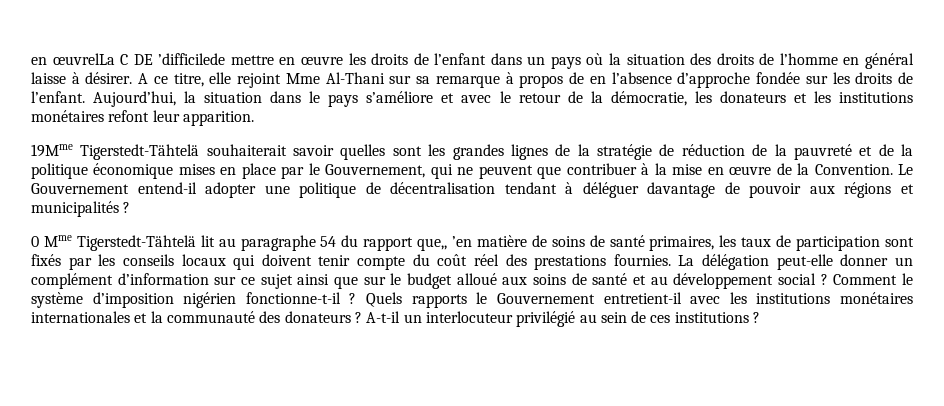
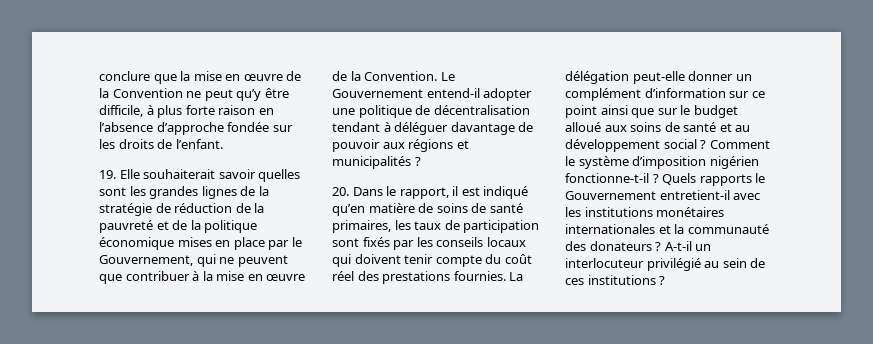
[31,53,915,69] [31,72,585,88] en œuvrelLa C DE ’difficilede mettre en œuvre les droits de l’enfant dans un pays où la situation des droits de l’homme en général laisse à désirer. A ce titre, elle rejoint Mme Al-Thani sur sa remarque à propos de -> [99,71,302,84] [99,88,289,101] [99,105,256,118] conclure que la mise en œuvre de la Convention ne peut qu’y être difficile, à plus forte raison
[93,91,914,107] [31,110,254,126] [31,144,200,160] Aujourd’hui, la situation dans le pays s’améliore et avec le retour de la démocratie, les donateurs et les institutions monétaires refont leur apparition. // 19Mme Tigerstedt-Tähtelä -> [99,169,140,179] // 19. Elle
[31,235,473,251] 0 Mme Tigerstedt-Tähtelä lit au paragraphe 54 du rapport que,, ’en -> [332,186,529,199] [332,204,365,216] 20. Dans le rapport, il est indiqué qu’en
[260,274,293,289] sujet -> [565,105,597,118] point

